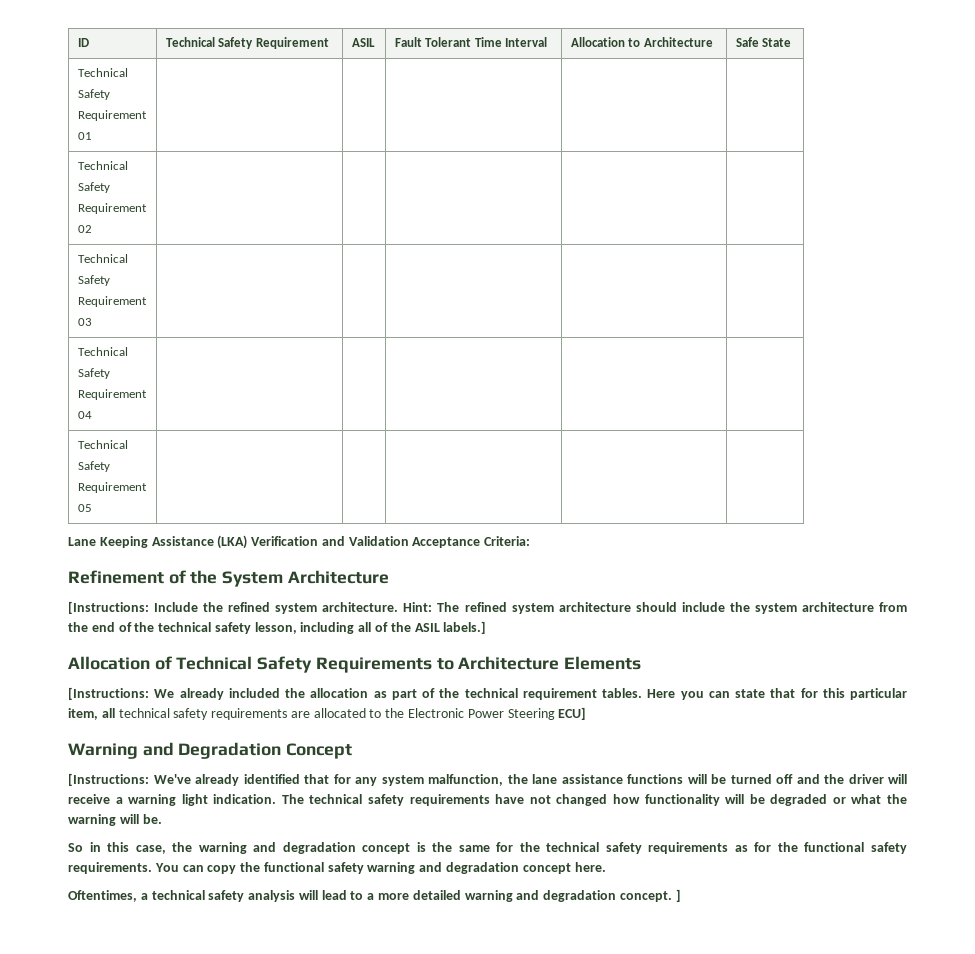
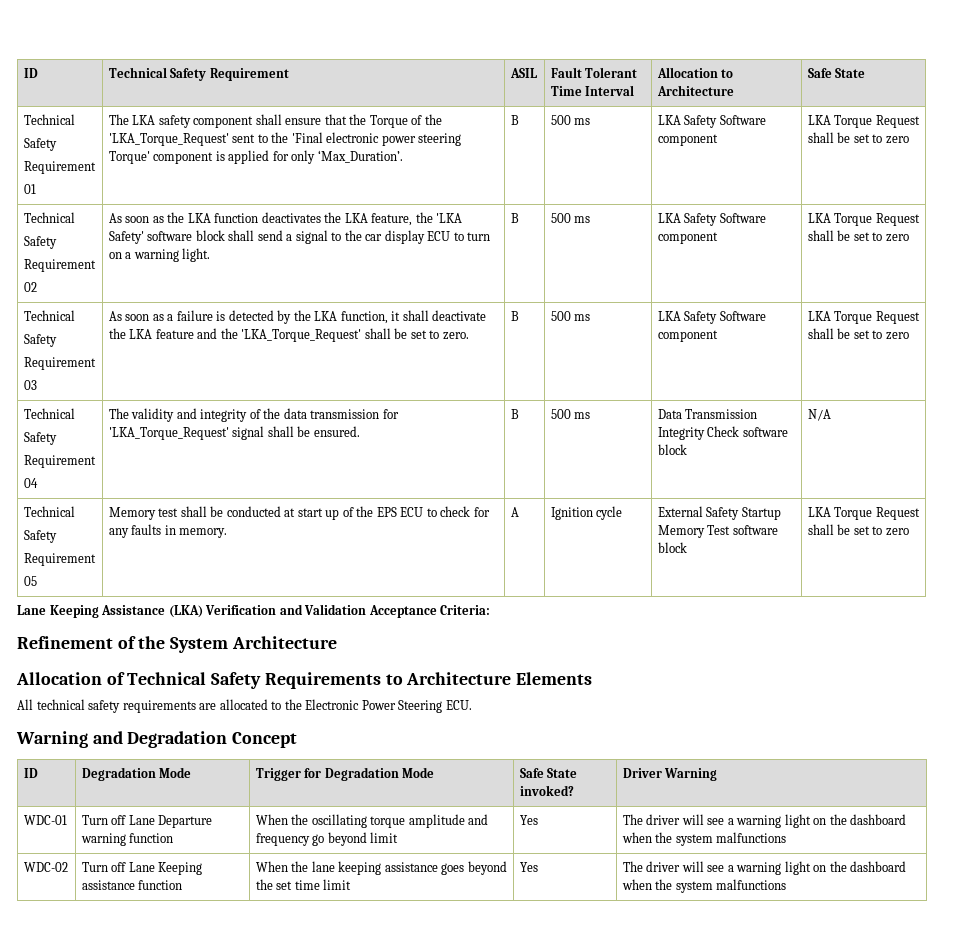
[77,161,128,170] [77,182,110,193] [77,203,147,214] [77,225,92,233] [77,254,128,263] [77,275,110,286] [77,296,147,307] [77,318,92,326] [77,347,128,356] [77,368,110,379] [77,389,147,400] [77,411,92,419] [77,440,128,449] [77,461,110,472] [77,482,147,493] [77,504,92,512] | | | | // Technical // Safety // Requirement // 02 | | | | | // Technical // Safety // Requirement // 03 | | | | | // Technical // Safety // Requirement // 04 | | | | | // Technical // Safety // Requirement // 05 | | | | | -> [108,114,442,128] [108,132,462,146] [108,150,403,164] [510,115,519,125] [550,115,591,125] [657,115,766,128] [657,134,718,146] [807,115,920,128] [807,132,909,144] [23,212,75,223] [23,236,57,249] [23,259,96,272] [23,282,37,292] [108,212,463,226] [108,230,491,244] [108,248,211,262] [510,213,519,223] [550,213,591,223] [657,213,766,226] [657,232,718,244] [807,213,920,226] [807,230,909,242] [23,310,75,321] [23,334,57,347] [23,357,96,370] [23,380,37,390] [108,310,487,324] [108,328,469,342] [510,311,519,321] [550,311,591,321] [657,311,766,324] [657,330,718,342] [807,311,920,324] [807,328,909,340] [23,408,75,419] [23,432,57,445] [23,455,96,468] [23,478,38,488] [108,408,399,422] [108,426,360,440] [510,409,519,419] [550,409,591,419] [657,409,758,419] [657,426,788,440] [657,444,687,455] [807,409,831,421] [23,506,75,517] [23,530,57,543] [23,553,96,566] [23,576,37,586] [108,506,490,520] [108,524,228,538] [510,507,519,517] [550,506,623,520] [657,506,781,520] [657,525,778,538] [657,542,687,553] [807,507,920,520] [807,524,909,536] The LKA safety component shall ensure that the Torque of the 'LKA_Torque_Request' sent to the 'Final electronic power steering Torque' component is applied for only ‘Max_Duration’. | B | 500 ms | LKA Safety Software component | LKA Torque Request shall be set to zero // Technical // Safety // Requirement // 02 | As soon as the LKA function deactivates the LKA feature, the 'LKA Safety' software block shall send a signal to the car display ECU to turn on a warning light. | B | 500 ms | LKA Safety Software component | LKA Torque Request shall be set to zero // Technical // Safety // Requirement // 03 | As soon as a failure is detected by the LKA function, it shall deactivate the LKA feature and the 'LKA_Torque_Request' shall be set to zero. | B | 500 ms | LKA Safety Software component | LKA Torque Request shall be set to zero // Technical // Safety // Requirement // 04 | The validity and integrity of the data transmission for 'LKA_Torque_Request' signal shall be ensured. | B | 500 ms | Data Transmission Integrity Check software block | N/A // Technical // Safety // Requirement // 05 | Memory test shall be conducted at start up of the EPS ECU to check for any faults in memory. | A | Ignition cycle | External Safety Startup Memory Test software block | LKA Torque Request shall be set to zero
[68,601,907,614] [68,621,487,634] // [Instructions: Include the refined system architecture. Hint: The refined system architecture should include the system architecture from the end of the technical safety lesson, including all of the ASIL labels.] -> (337, 642) none
[68,687,907,700] [68,708,115,720] [Instructions: We already included the allocation as part of the technical requirement tables. Here you can state that for this particular item, all -> [17,699,33,710] All
[558,707,587,720] ECU] -> [445,700,472,710] ECU.
[68,773,907,786] [68,794,907,806] [68,814,162,826] [68,842,907,854] [68,862,606,874] [68,889,681,902] // [Instructions: We've already identified that for any system malfunction, the lane assistance functions will be turned off and the driver will receive a warning light indication. The technical safety requirements have not changed how functionality will be degraded or what the warning will be. // So in this case, the warning and degradation concept is the same for the technical safety requirements as for the functional safety requirements. You can copy the functional safety warning and degradation concept here. // Oftentimes, a technical safety analysis will lead to a more detailed warning and degradation concept. ] -> [23,768,38,778] [81,767,192,781] [255,767,435,781] [519,768,578,778] [519,785,574,796] [622,768,718,781] [23,815,67,825] [81,815,213,828] [80,833,174,846] [255,814,489,828] [255,832,399,846] [519,815,538,825] [622,814,907,828] [621,832,787,846] [23,862,68,872] [81,862,203,875] [81,880,183,890] [255,861,507,875] [255,879,352,890] [519,862,538,872] [622,861,907,875] [621,879,787,893] // ID | Degradation Mode | Trigger for Degradation Mode | Safe State invoked? | Driver Warning // WDC-01 | Turn off Lane Departure warning function | When the oscillating torque amplitude and frequency go beyond limit | Yes | The driver will see a warning light on the dashboard when the system malfunctions // WDC-02 | Turn off Lane Keeping assistance function | When the lane keeping assistance goes beyond the set time limit | Yes | The driver will see a warning light on the dashboard when the system malfunctions

